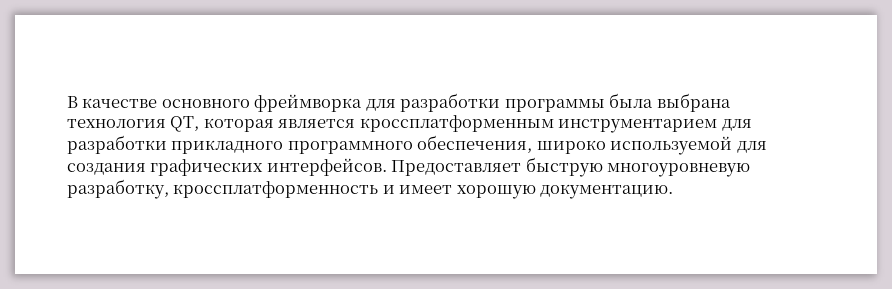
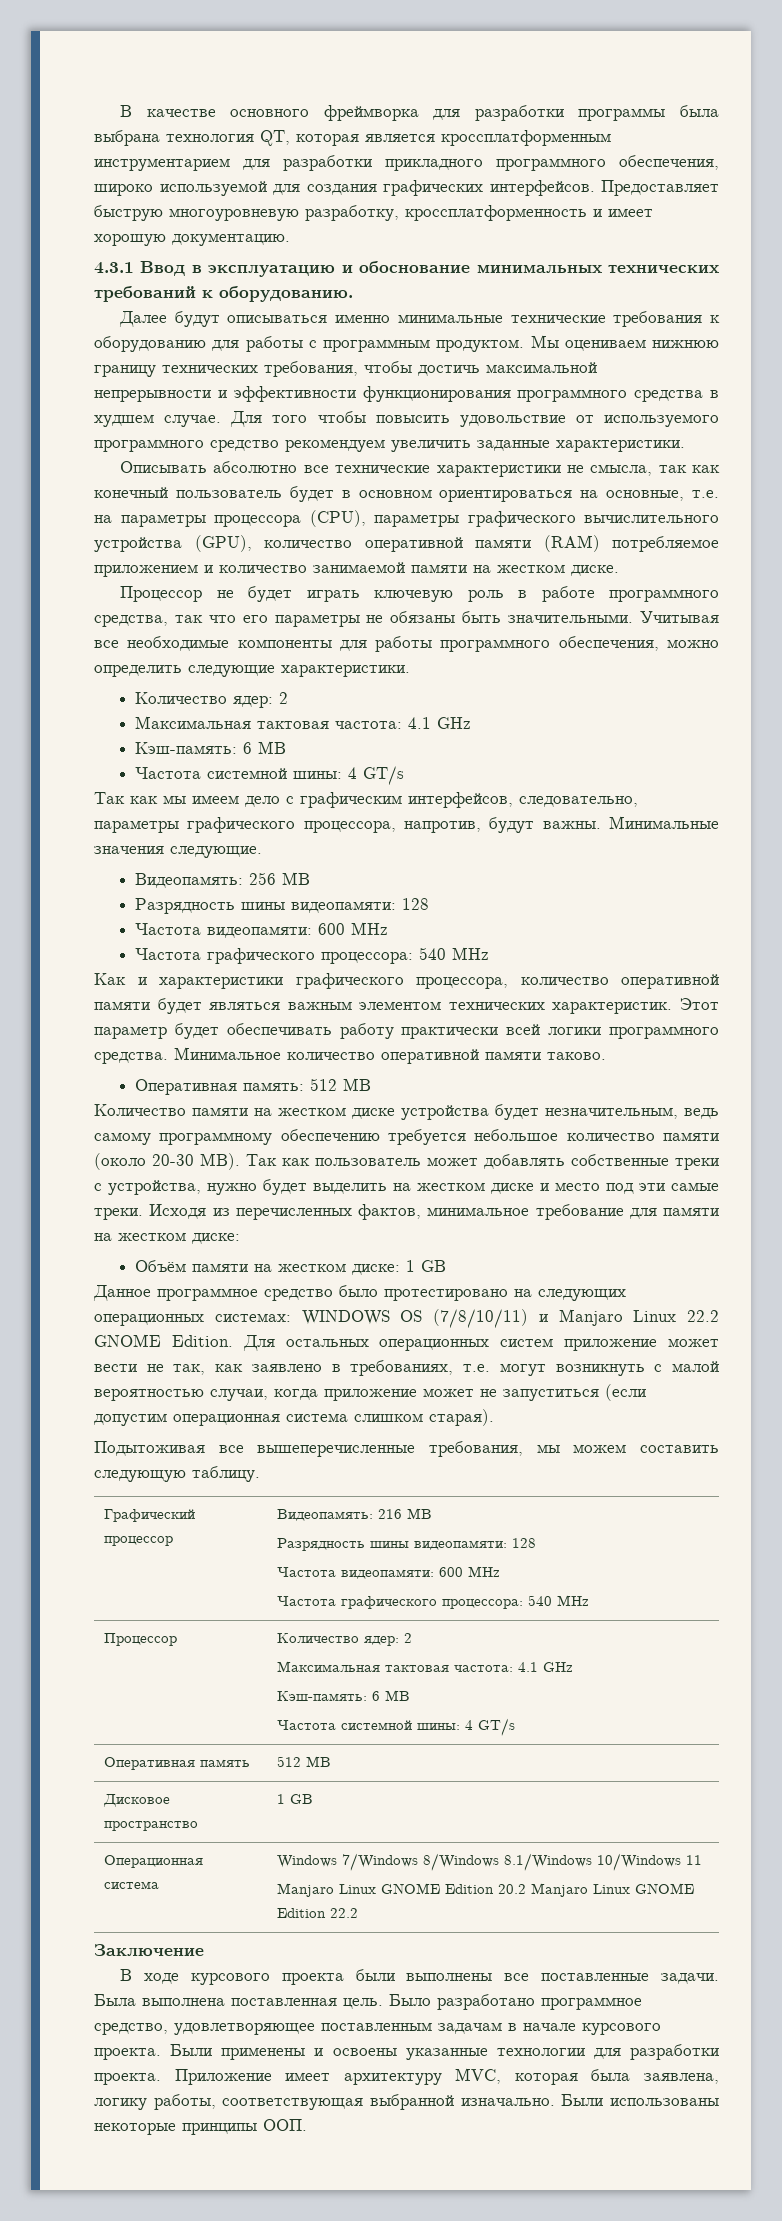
(674, 191) none -> [94,261,719,277] [94,286,353,302] [119,311,720,327] [94,335,719,352] [94,361,597,377] [94,386,719,402] [94,411,719,427] [94,439,685,452] [120,461,720,477] [94,486,719,502] [94,510,719,527] [94,535,719,552] [94,562,619,577] [120,586,719,602] [94,611,720,627] [94,636,719,652] [94,665,410,677] [134,692,288,708] [134,716,471,729] [134,741,286,754] [134,766,404,785] [94,792,638,808] [94,816,719,833] [94,846,262,858] [134,872,310,888] [134,898,429,914] [134,922,388,938] [134,947,489,964] [94,973,719,989] [94,998,719,1014] [94,1023,719,1039] [94,1047,606,1064] [134,1078,371,1095] [94,1104,719,1120] [94,1129,719,1145] [94,1153,719,1170] [94,1179,719,1195] [94,1204,719,1220] [94,1232,240,1244] [134,1260,446,1275] [93,1285,626,1301] [94,1309,719,1328] [94,1334,719,1351] [94,1360,719,1376] [94,1384,646,1401] [94,1409,494,1426] [94,1441,720,1457] [94,1466,260,1482] [103,1509,195,1522] [103,1536,173,1546] [276,1508,432,1521] [276,1538,536,1551] [276,1566,500,1579] [276,1595,589,1609] [103,1633,177,1646] [276,1633,412,1646] [276,1661,573,1672] [276,1690,410,1701] [276,1718,515,1736] [103,1757,250,1770] [276,1756,331,1767] [102,1794,170,1807] [103,1821,198,1831] [276,1794,313,1804] [103,1855,203,1868] [103,1881,159,1889] [276,1853,702,1871] [276,1883,694,1897] [276,1908,358,1918] [94,1944,204,1957] [120,1969,719,1985] [94,1994,642,2010] [94,2022,661,2035] [94,2044,719,2060] [94,2068,719,2085] [94,2094,719,2110] [94,2119,307,2135] // 4.3.1 Ввод в эксплуатацию и обоснование минимальных технических требований к оборудованию. // Далее будут описываться именно минимальные технические требования к оборудованию для работы с программным продуктом. Мы оцениваем нижнюю границу технических требования, чтобы достичь максимальной непрерывности и эффективности функционирования программного средства в худшем случае. Для того чтобы повысить удовольствие от используемого программного средство рекомендуем увеличить заданные характеристики. // Описывать абсолютно все технические характеристики не смысла, так как конечный пользователь будет в основном ориентироваться на основные, т.е. на параметры процессора (CPU), параметры графического вычислительного устройства (GPU), количество оперативной памяти (RAM) потребляемое приложением и количество занимаемой памяти на жестком диске. // Процессор не будет играть ключевую роль в работе программного средства, так что его параметры не обязаны быть значительными. Учитывая все необходимые компоненты для работы программного обеспечения, можно определить следующие характеристики. // Количество ядер: 2 // Максимальная тактовая частота: 4.1 GHz // Кэш-память: 6 MB // Частота системной шины: 4 GT/s // Так как мы имеем дело с графическим интерфейсов, следовательно, параметры графического процессора, напротив, будут важны. Минимальные значения следующие. // Видеопамять: 256 MB // Разрядность шины видеопамяти: 128 // Частота видеопамяти: 600 MHz // Частота графического процессора: 540 MHz // Как и характеристики графического процессора, количество оперативной памяти будет являться важным элементом технических характеристик. Этот параметр будет обеспечивать работу практически всей логики программного средства. Минимальное количество оперативной памяти таково. // Оперативная память: 512 MB // Количество памяти на жестком диске устройства будет незначительным, ведь самому программному обеспечению требуется небольшое количество памяти (около 20-30 MB). Так как пользователь может добавлять собственные треки с устройства, нужно будет выделить на жестком диске и место под эти самые треки. Исходя из перечисленных фактов, минимальное требование для памяти на жестком диске: // Объём памяти на жестком диске: 1 GB // Данное программное средство было протестировано на следующих операционных системах: WINDOWS OS (7/8/10/11) и Manjaro Linux 22.2 GNOME Edition. Для остальных операционных систем приложение может вести не так, как заявлено в требованиях, т.е. могут возникнуть с малой вероятностью случаи, когда приложение может не запуститься (если допустим операционная система слишком старая). // Подытоживая все вышеперечисленные требования, мы можем составить следующую таблицу. // Графический процессор | Видеопамять: 216 MB // Разрядность шины видеопамяти: 128 // Частота видеопамяти: 600 MHz // Частота графического процессора: 540 MHz // Процессор | Количество ядер: 2 // Максимальная тактовая частота: 4.1 GHz // Кэш-память: 6 MB // Частота системной шины: 4 GT/s // Оперативная память | 512 MB // Дисковое пространство | 1 GB // Операционная система | Windows 7/Windows 8/Windows 8.1/Windows 10/Windows 11 // Manjaro Linux GNOME Edition 20.2 Manjaro Linux GNOME Edition 22.2 // Заключение // В ходе курсового проекта были выполнены все поставленные задачи. Была выполнена поставленная цель. Было разработано программное средство, удовлетворяющее поставленным задачам в начале курсового проекта. Были применены и освоены указанные технологии для разработки проекта. Приложение имеет архитектуру MVC, которая была заявлена, логику работы, соответствующая выбранной изначально. Были использованы некоторые принципы ООП.

